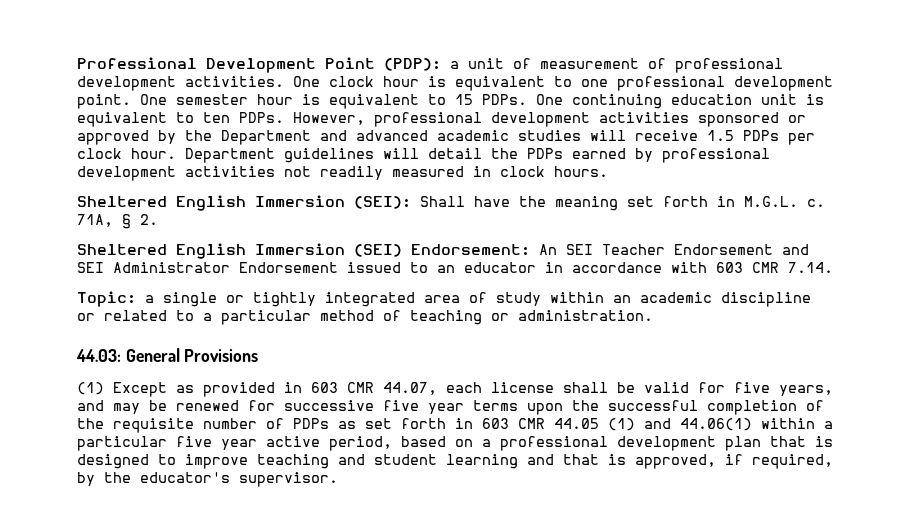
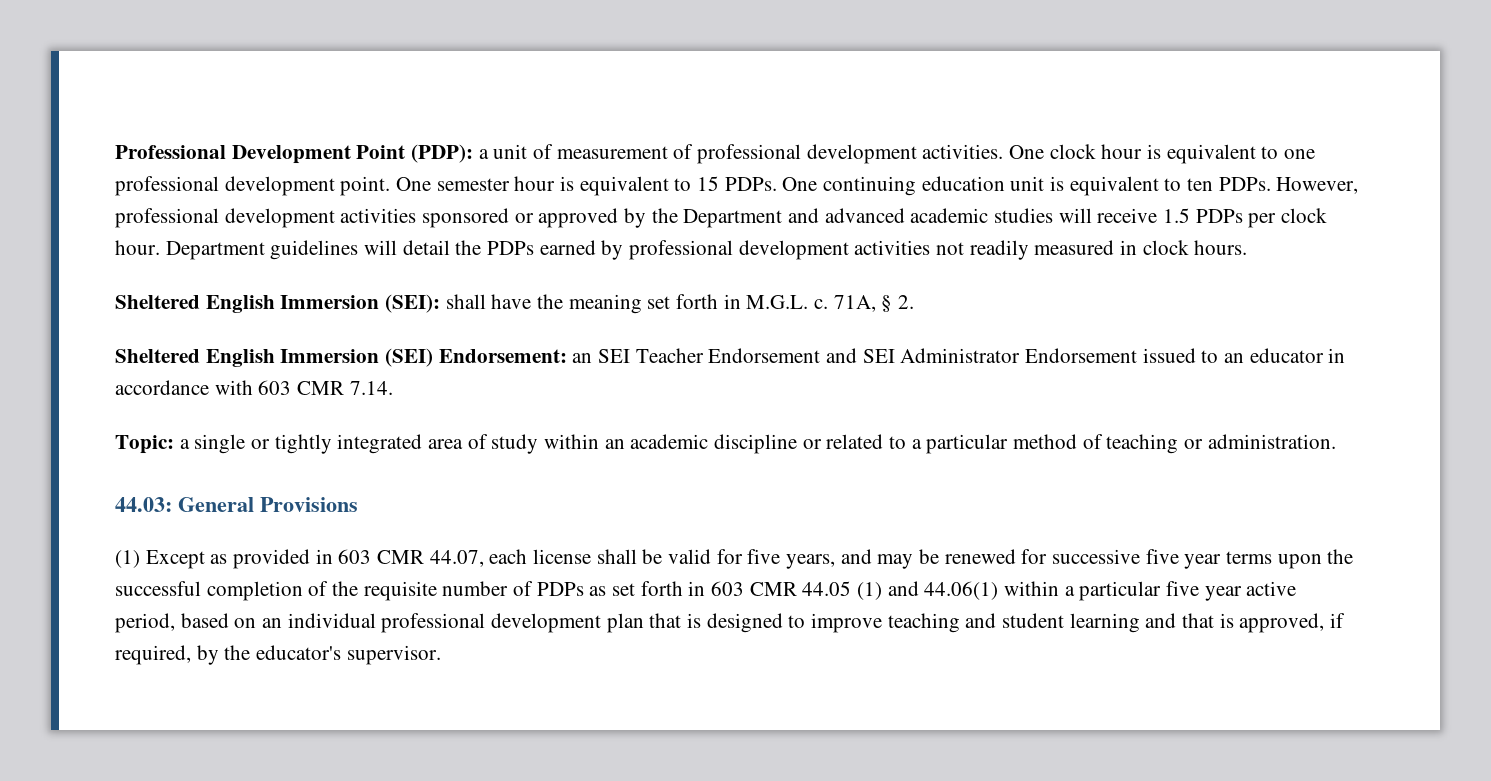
[420,196,465,207] Shall -> [445,294,486,309] shall
[539,244,557,255] An -> [572,353,593,363] an
[482,439,491,447] a -> [262,613,376,628] an individual

